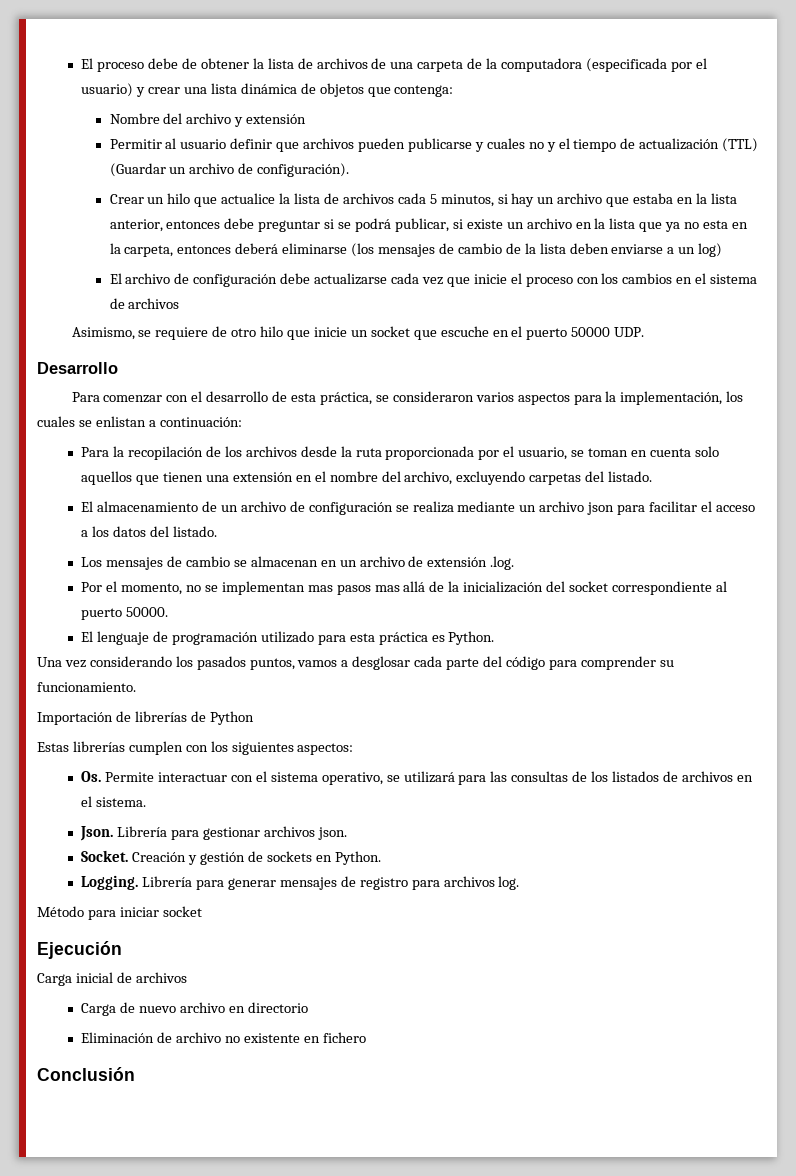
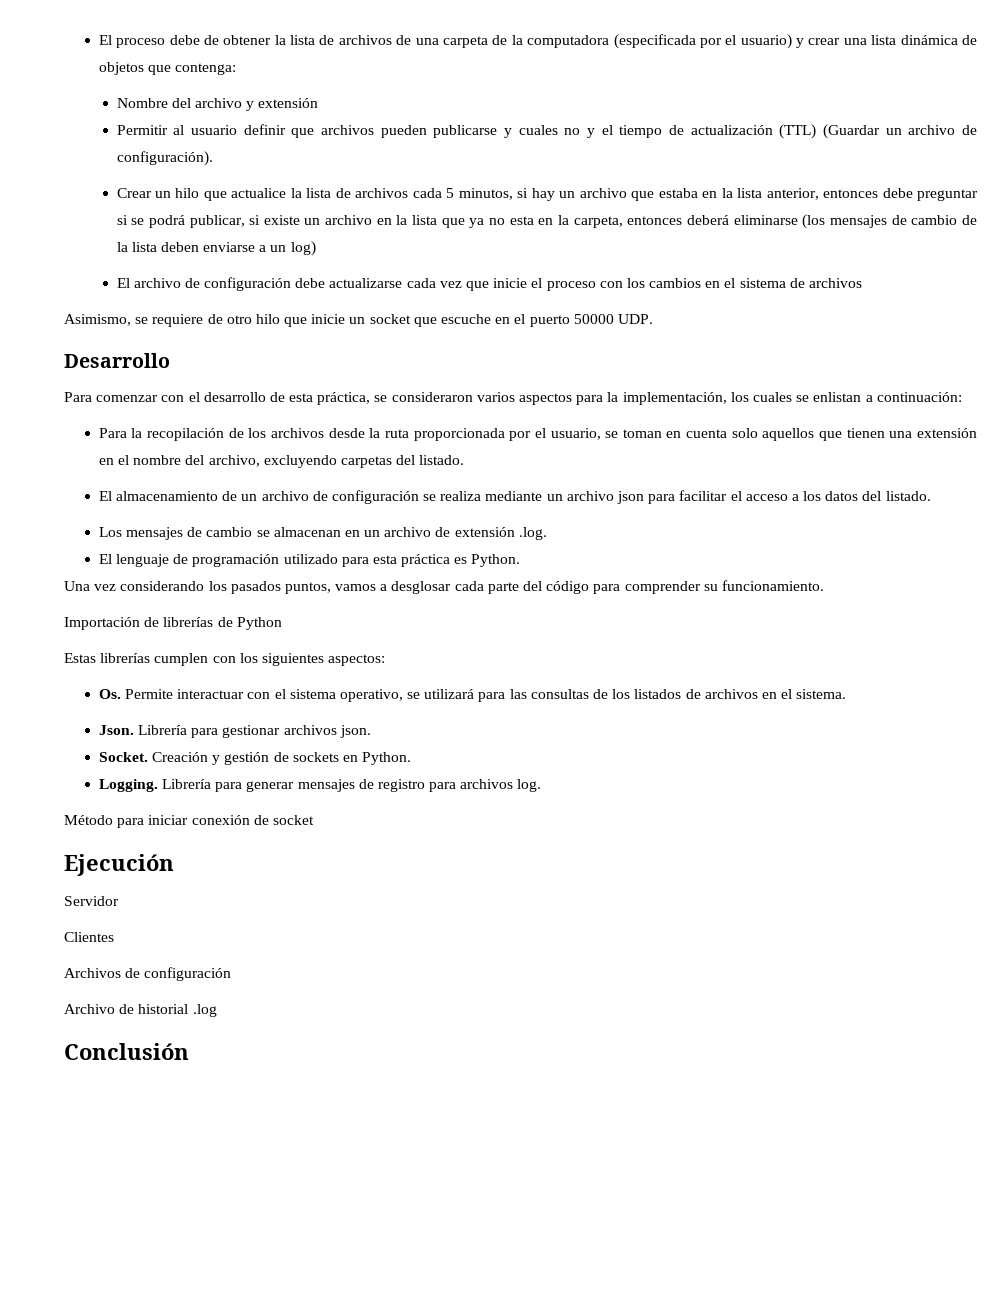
[81,581,727,595] [81,607,169,620] // Por el momento, no se implementan mas pasos mas allá de la inicialización del socket correspondiente al puerto 50000. -> (547, 533) none
(159, 912) none -> [191,815,269,825] conexión de
[37,972,187,986] [81,1002,308,1016] [81,1032,366,1043] Carga inicial de archivos // Carga de nuevo archivo en directorio // Eliminación de archivo no existente en fichero -> [64,896,119,906] [64,932,114,942] [64,967,232,981] [64,1004,217,1017] Servidor // Clientes // Archivos de configuración // Archivo de historial .log

